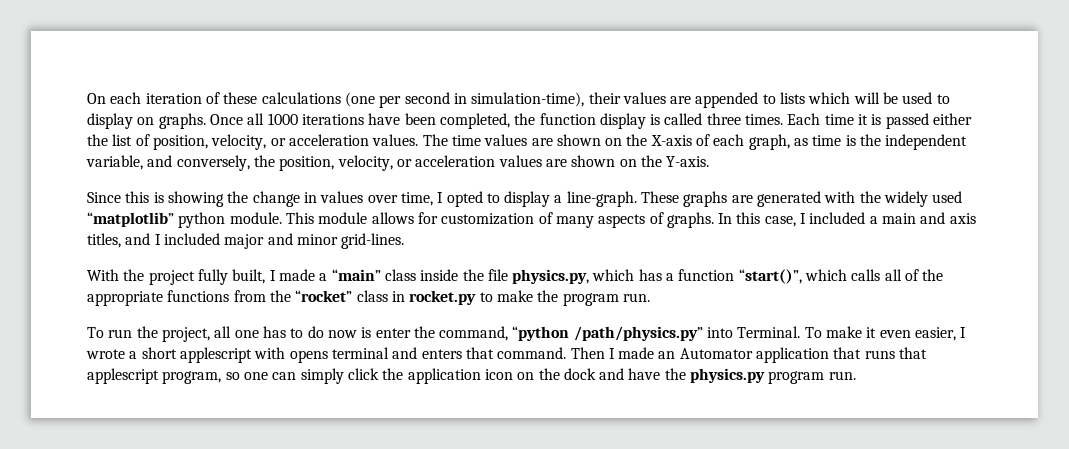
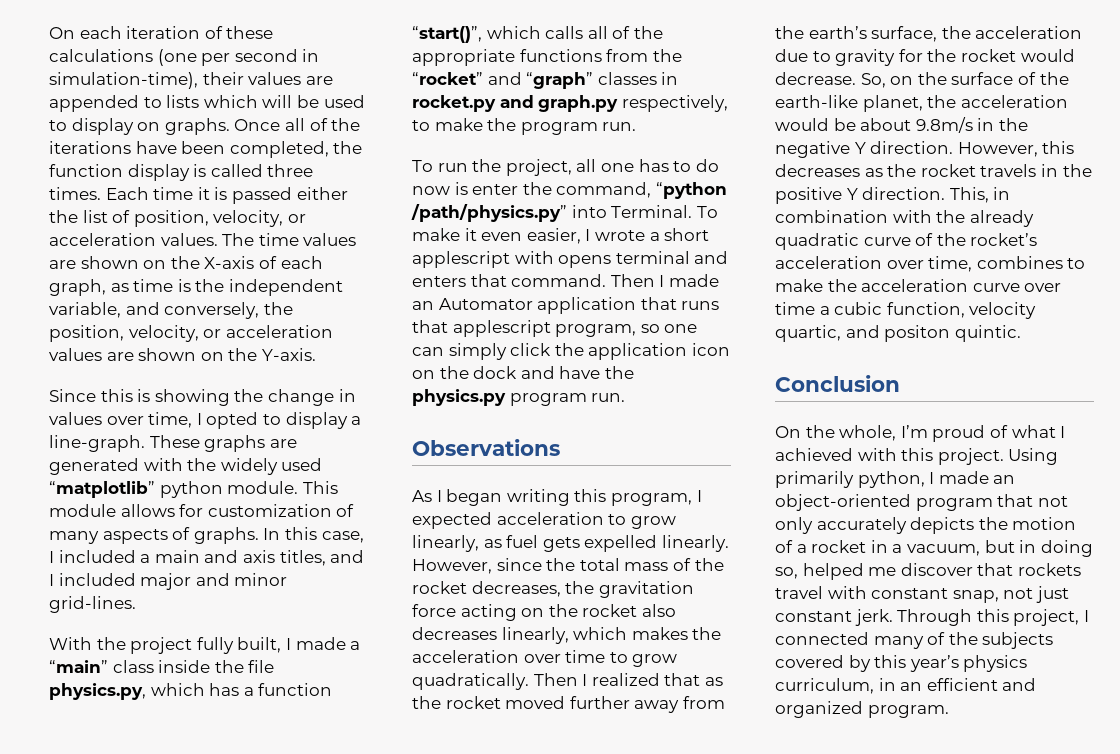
[267,113,298,125] 1000 -> [309,118,361,131] of the
[356,290,477,305] class in rocket.py -> [487,72,679,89] [412,95,728,112] and “graph” classes in rocket.py and graph.py respectively,
(856, 375) none -> [412,439,560,456] [412,489,702,506] [412,512,676,529] [412,535,729,552] [412,558,724,574] [412,581,694,598] [412,604,676,621] [412,627,722,644] [412,650,678,667] [412,673,723,690] [412,696,725,713] [775,26,1083,42] [775,49,1075,66] [775,72,1069,88] [775,95,1068,112] [775,117,1028,133] [775,141,1075,158] [775,164,1092,177] [775,187,1011,204] [775,210,1034,227] [775,233,1038,250] [775,256,1086,272] [775,279,1062,292] [775,302,1037,319] [775,325,1021,342] [775,375,900,392] [775,425,1066,442] [775,448,1059,465] [775,471,1016,488] [775,494,1068,511] [775,517,1077,534] [775,540,1093,557] [775,563,1081,580] [775,586,1069,603] [775,609,1089,626] [775,632,1054,649] [775,655,1028,672] [775,678,1037,694] [775,701,949,718] // Observations // As I began writing this program, I expected acceleration to grow linearly, as fuel gets expelled linearly. However, since the total mass of the rocket decreases, the gravitation force acting on the rocket also decreases linearly, which makes the acceleration over time to grow quadratically. Then I realized that as the rocket moved further away from the earth’s surface, the acceleration due to gravity for the rocket would decrease. So, on the surface of the earth-like planet, the acceleration would be about 9.8m/s in the negative Y direction. However, this decreases as the rocket travels in the positive Y direction. This, in combination with the already quadratic curve of the rocket’s acceleration over time, combines to make the acceleration curve over time a cubic function, velocity quartic, and positon quintic. // Conclusion // On the whole, I’m proud of what I achieved with this project. Using primarily python, I made an object-oriented program that not only accurately depicts the motion of a rocket in a vacuum, but in doing so, helped me discover that rockets travel with constant snap, not just constant jerk. Through this project, I connected many of the subjects covered by this year’s physics curriculum, in an efficient and organized program.

